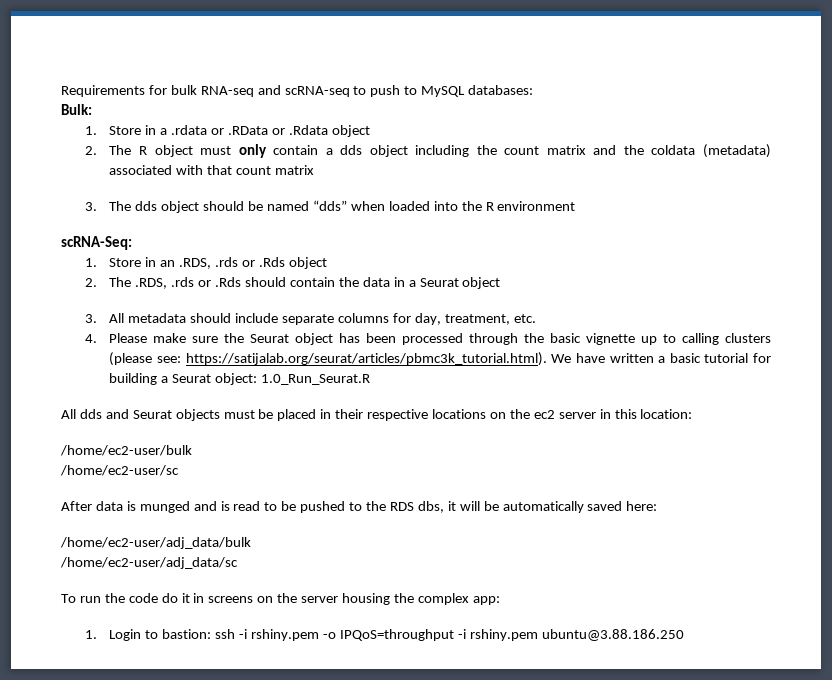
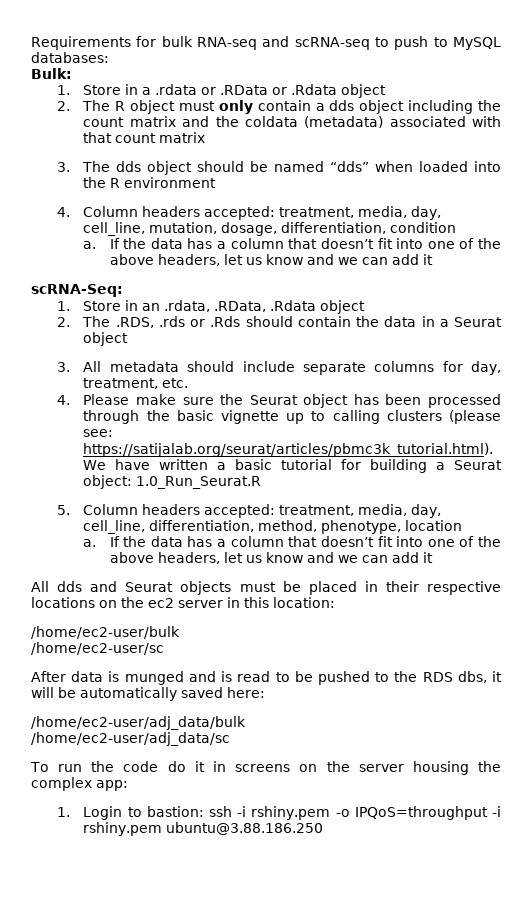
(576, 206) none -> [57,206,442,220] [83,222,457,236] [83,238,502,249] [109,254,433,266] // 4. Column headers accepted: treatment, media, day, cell_line, mutation, dosage, differentiation, condition // a. If the data has a column that doesn’t fit into one of the above headers, let us know and we can add it
[179,257,285,269] .RDS, .rds or .Rds -> [164,300,317,312] .rdata, .RData, .Rdata
(371, 379) none -> [57,504,442,518] [83,520,463,534] [83,536,502,547] [109,552,433,564] // 5. Column headers accepted: treatment, media, day, cell_line, differentiation, method, phenotype, location // a. If the data has a column that doesn’t fit into one of the above headers, let us know and we can add it

